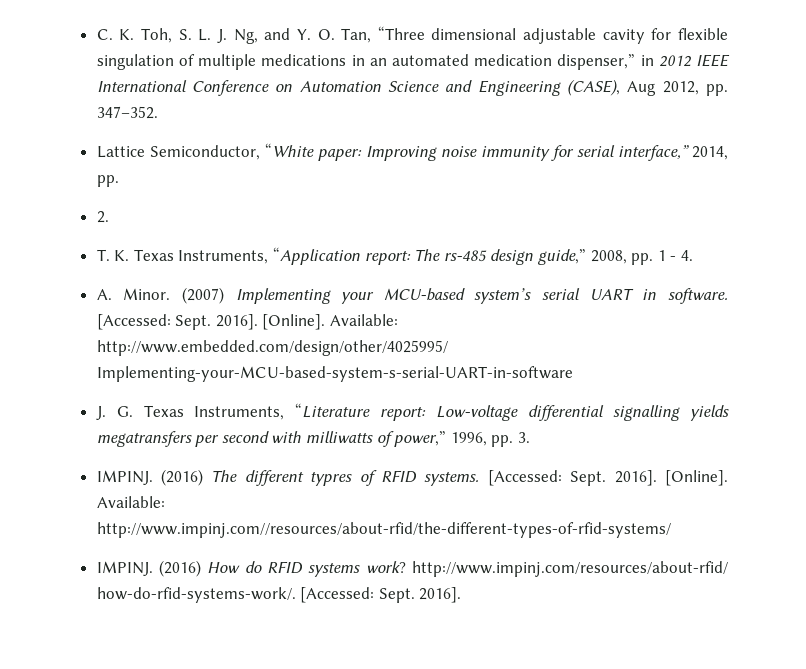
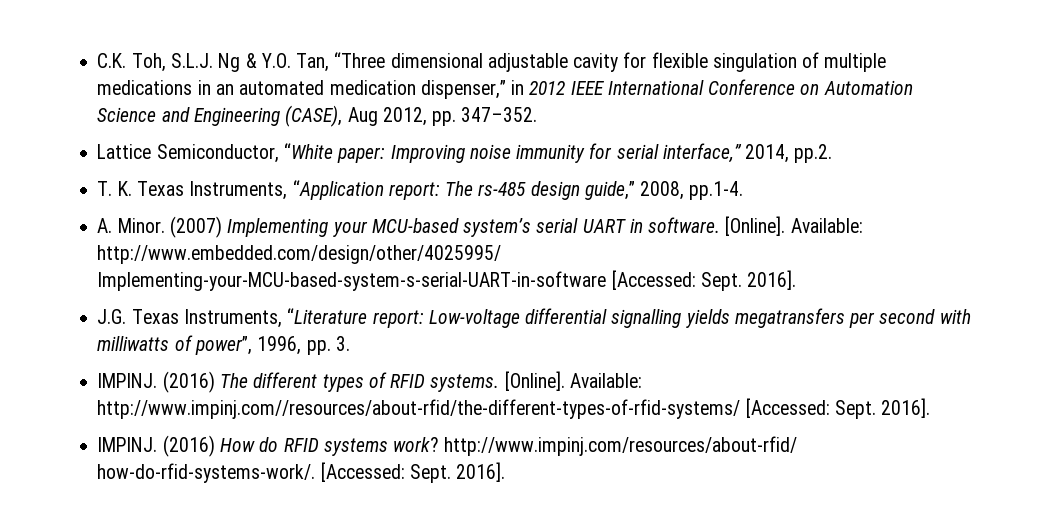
[96,28,335,44] C. K. Toh, S. L. J. Ng, and Y. O. -> [97,53,291,72] C.K. Toh, S.L.J. Ng & Y.O.
[96,175,119,187] [96,211,109,223] pp. // 2. -> [794,144,833,163] pp.2.
[631,250,693,265] pp. 1 - 4. -> [689,181,744,200] pp.1-4.
[96,314,258,330] [Accessed: Sept. 2016]. -> (721, 225) none
[95,406,133,420] // J. G. -> [611,270,797,291] [97,309,127,324] [Accessed: Sept. 2016]. // J.G.
[394,431,447,447] power,” -> [194,336,252,355] power”,
[310,472,353,486] typres -> [322,374,364,392] types
[487,470,728,486] [96,496,165,508] [96,522,671,538] [Accessed: Sept. 2016]. [Online]. Available: http://www.impinj.com//resources/about-rfid/the-different-types-of-rfid-systems/ -> [504,371,642,391] [97,398,931,419] [Online]. Available: http://www.impinj.com//resources/about-rfid/the-different-types-of-rfid-systems/ [Accessed: Sept. 2016].

